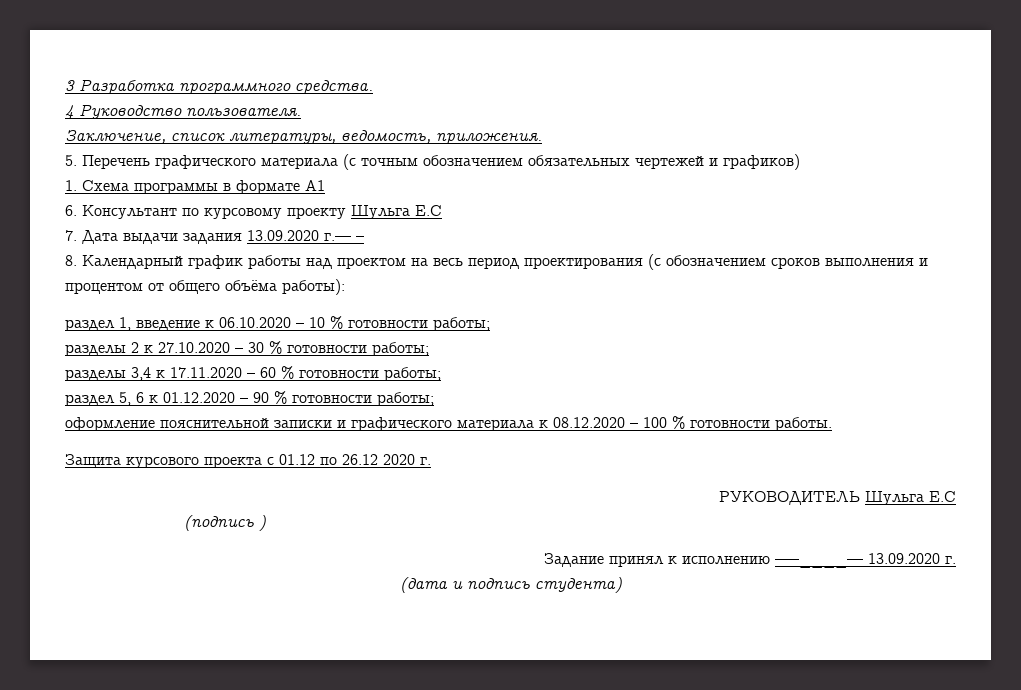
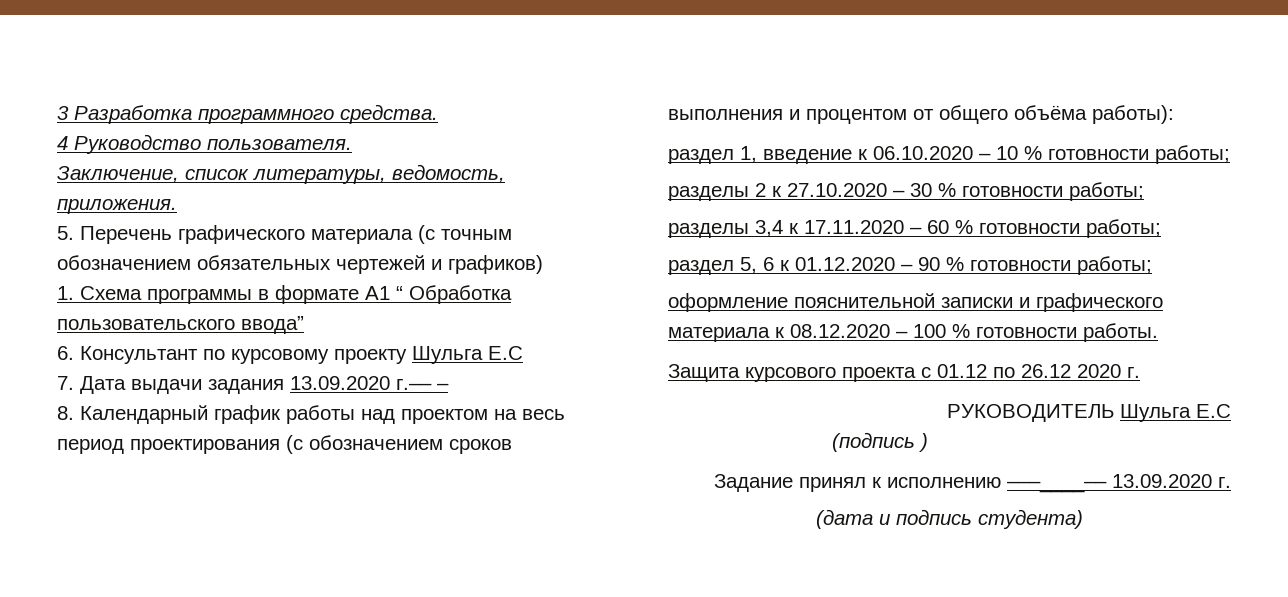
(325, 185) none -> [396,285,512,304] [57,316,304,334] “ Обработка пользовательского ввода”

